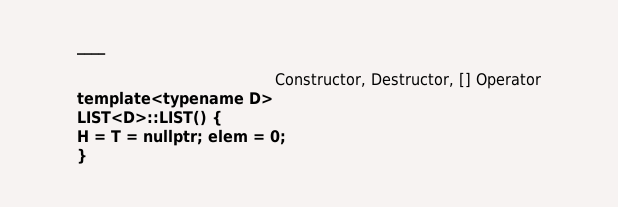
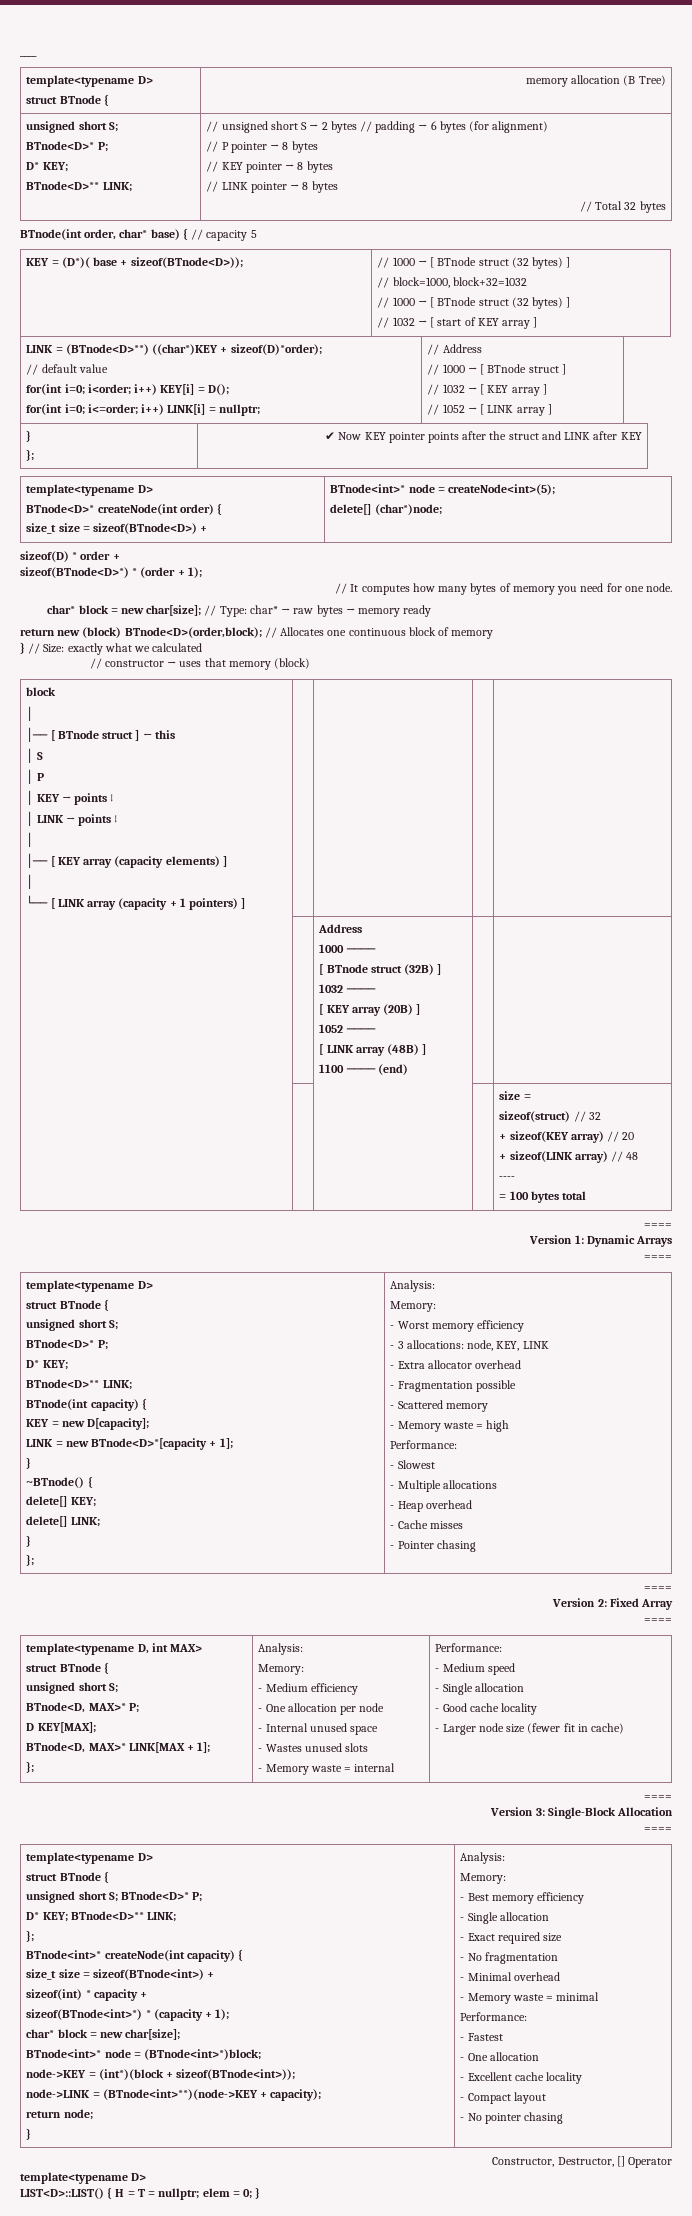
(106, 53) none -> [26,75,153,87] [26,94,109,106] [525,75,666,87] [26,121,118,133] [26,141,108,152] [26,162,68,172] [26,181,132,192] [206,121,549,133] [206,141,318,153] [206,161,333,173] [206,181,338,193] [579,201,666,213] [20,228,257,241] [26,257,243,268] [377,257,571,269] [377,277,527,288] [377,297,571,309] [377,317,538,329] [26,344,322,355] [26,364,108,375] [26,384,229,395] [26,404,260,416] [427,344,482,355] [427,364,566,375] [427,384,547,396] [427,404,552,416] [26,430,32,442] [26,449,35,461] [325,431,642,443] [26,484,153,496] [26,503,223,515] [26,523,208,534] [330,484,556,495] [330,504,442,515] [20,551,120,562] [20,567,202,578] [335,583,673,595] [47,605,432,617] [20,627,494,639] [20,642,203,655] [89,658,311,670] [26,687,57,696] [26,706,34,721] [26,727,175,742] [26,748,43,763] [26,769,44,784] [26,790,115,805] [26,811,119,826] [26,832,34,847] [26,853,227,868] [26,874,34,889] [26,895,246,910] [318,924,363,933] [319,944,376,953] [319,964,442,975] [319,984,376,993] [319,1004,421,1016] [319,1024,376,1033] [319,1044,427,1056] [319,1064,408,1075] [499,1091,531,1100] [499,1111,601,1122] [499,1131,635,1143] [499,1151,639,1163] [499,1176,516,1180] [499,1191,587,1203] [644,1223,672,1228] [529,1235,672,1247] [644,1255,672,1260] [26,1280,153,1292] [26,1299,109,1311] [26,1319,118,1331] [26,1339,108,1350] [26,1360,68,1370] [26,1379,132,1390] [26,1398,147,1411] [26,1418,150,1430] [26,1438,233,1450] [26,1457,32,1469] [26,1476,93,1488] [26,1496,96,1507] [26,1516,100,1527] [26,1535,32,1547] [26,1554,35,1566] [390,1280,436,1292] [390,1301,437,1312] [390,1320,525,1332] [390,1340,549,1351] [390,1360,522,1369] [390,1380,516,1392] [390,1400,488,1412] [390,1420,510,1432] [390,1440,458,1449] [390,1460,435,1469] [390,1480,497,1492] [390,1500,472,1512] [390,1520,463,1529] [390,1540,476,1552] [644,1586,672,1591] [552,1598,673,1610] [644,1618,672,1623] [26,1643,203,1655] [26,1662,109,1674] [26,1682,118,1694] [26,1702,139,1713] [26,1722,96,1733] [26,1742,211,1753] [26,1761,35,1773] [258,1643,304,1655] [258,1664,305,1675] [258,1683,358,1695] [258,1703,385,1715] [258,1723,379,1735] [258,1743,369,1752] [258,1763,396,1775] [435,1643,503,1652] [435,1663,515,1675] [435,1683,524,1695] [435,1703,538,1715] [435,1723,625,1735] [644,1795,672,1800] [490,1807,673,1819] [644,1827,672,1832] [26,1852,153,1864] [26,1871,109,1883] [26,1891,203,1903] [26,1911,177,1922] [26,1930,35,1942] [26,1949,244,1962] [26,1969,215,1980] [26,1989,148,2001] [26,2009,230,2021] [26,2029,181,2040] [26,2049,262,2060] [26,2069,296,2080] [26,2089,322,2101] [26,2109,93,2120] [26,2128,32,2140] [460,1852,506,1864] [460,1873,507,1884] [460,1892,585,1904] [460,1912,549,1924] [460,1932,563,1944] [460,1952,558,1964] [460,1972,560,1981] [460,1992,600,2004] [460,2012,528,2021] [460,2033,503,2041] [460,2052,539,2061] [460,2072,583,2084] [460,2092,546,2104] [460,2112,564,2124] // template<typename D> // struct BTnode { | memory allocation (B Tree) // unsigned short S; // BTnode<D>* P; // D* KEY; // BTnode<D>** LINK; | // unsigned short S → 2 bytes // padding → 6 bytes (for alignment) // // P pointer → 8 bytes // // KEY pointer → 8 bytes // // LINK pointer → 8 bytes // // Total 32 bytes // BTnode(int order, char* base) { // capacity 5 // KEY = (D*)( base + sizeof(BTnode<D>)); | // 1000 → [ BTnode struct (32 bytes) ] // // block=1000, block+32=1032 // // 1000 → [ BTnode struct (32 bytes) ] // // 1032 → [ start of KEY array ] // LINK = (BTnode<D>**) ((char*)KEY + sizeof(D)*order); // // default value // for(int i=0; i<order; i++) KEY[i] = D(); // for(int i=0; i<=order; i++) LINK[i] = nullptr; | // Address // // 1000 → [ BTnode struct ] // // 1032 → [ KEY array ] // // 1052 → [ LINK array ] // } // }; | ✔ Now KEY pointer points after the struct and LINK after KEY // template<typename D> // BTnode<D>* createNode(int order) { // size_t size = sizeof(BTnode<D>) + | BTnode<int>* node = createNode<int>(5); // delete[] (char*)node; // sizeof(D) * order + // sizeof(BTnode<D>*) * (order + 1); // // It computes how many bytes of memory you need for one node. // char* block = new char[size]; // Type: char* → raw bytes → memory ready // return new (block) BTnode<D>(order,block); // Allocates one continuous block of memory // } // Size: exactly what we calculated // // constructor → uses that memory (block) // block // │ // │── [ BTnode struct ] ← this // │ S // │ P // │ KEY → points ↓ // │ LINK → points ↓ // │ // │── [ KEY array (capacity elements) ] // │ // └── [ LINK array (capacity + 1 pointers) ] | | | | // | | Address // 1000 ──── // [ BTnode struct (32B) ] // 1032 ──── // [ KEY array (20B) ] // 1052 ──── // [ LINK array (48B) ] // 1100 ──── (end) | | // | | | | size = // sizeof(struct) // 32 // + sizeof(KEY array) // 20 // + sizeof(LINK array) // 48 // ---- // = 100 bytes total // ==== // Version 1: Dynamic Arrays // ==== // template<typename D> // struct BTnode { // unsigned short S; // BTnode<D>* P; // D* KEY; // BTnode<D>** LINK; // BTnode(int capacity) { // KEY = new D[capacity]; // LINK = new BTnode<D>*[capacity + 1]; // } // ~BTnode() { // delete[] KEY; // delete[] LINK; // } // }; | Analysis: // Memory: // - Worst memory efficiency // - 3 allocations: node, KEY, LINK // - Extra allocator overhead // - Fragmentation possible // - Scattered memory // - Memory waste = high // Performance: // - Slowest // - Multiple allocations // - Heap overhead // - Cache misses // - Pointer chasing // ==== // Version 2: Fixed Array // ==== // template<typename D, int MAX> // struct BTnode { // unsigned short S; // BTnode<D, MAX>* P; // D KEY[MAX]; // BTnode<D, MAX>* LINK[MAX + 1]; // }; | Analysis: // Memory: // - Medium efficiency // - One allocation per node // - Internal unused space // - Wastes unused slots // - Memory waste = internal | Performance: // - Medium speed // - Single allocation // - Good cache locality // - Larger node size (fewer fit in cache) // ==== // Version 3: Single-Block Allocation // ==== // template<typename D> // struct BTnode { // unsigned short S; BTnode<D>* P; // D* KEY; BTnode<D>** LINK; // }; // BTnode<int>* createNode(int capacity) { // size_t size = sizeof(BTnode<int>) + // sizeof(int) * capacity + // sizeof(BTnode<int>*) * (capacity + 1); // char* block = new char[size]; // BTnode<int>* node = (BTnode<int>*)block; // node->KEY = (int*)(block + sizeof(BTnode<int>)); // node->LINK = (BTnode<int>**)(node->KEY + capacity); // return node; // } | Analysis: // Memory: // - Best memory efficiency // - Single allocation // - Exact required size // - No fragmentation // - Minimal overhead // - Memory waste = minimal // Performance: // - Fastest // - One allocation // - Excellent cache locality // - Compact layout // - No pointer chasing
(222, 118) // -> (113, 2193) none
(286, 137) // -> (253, 2194) none

